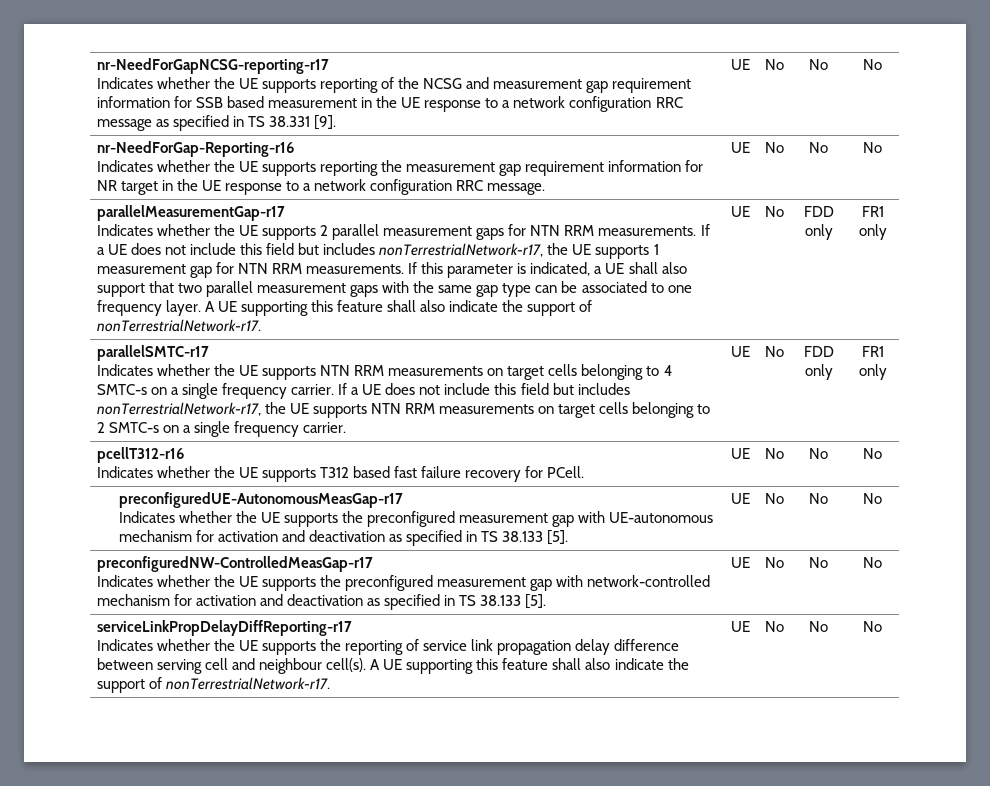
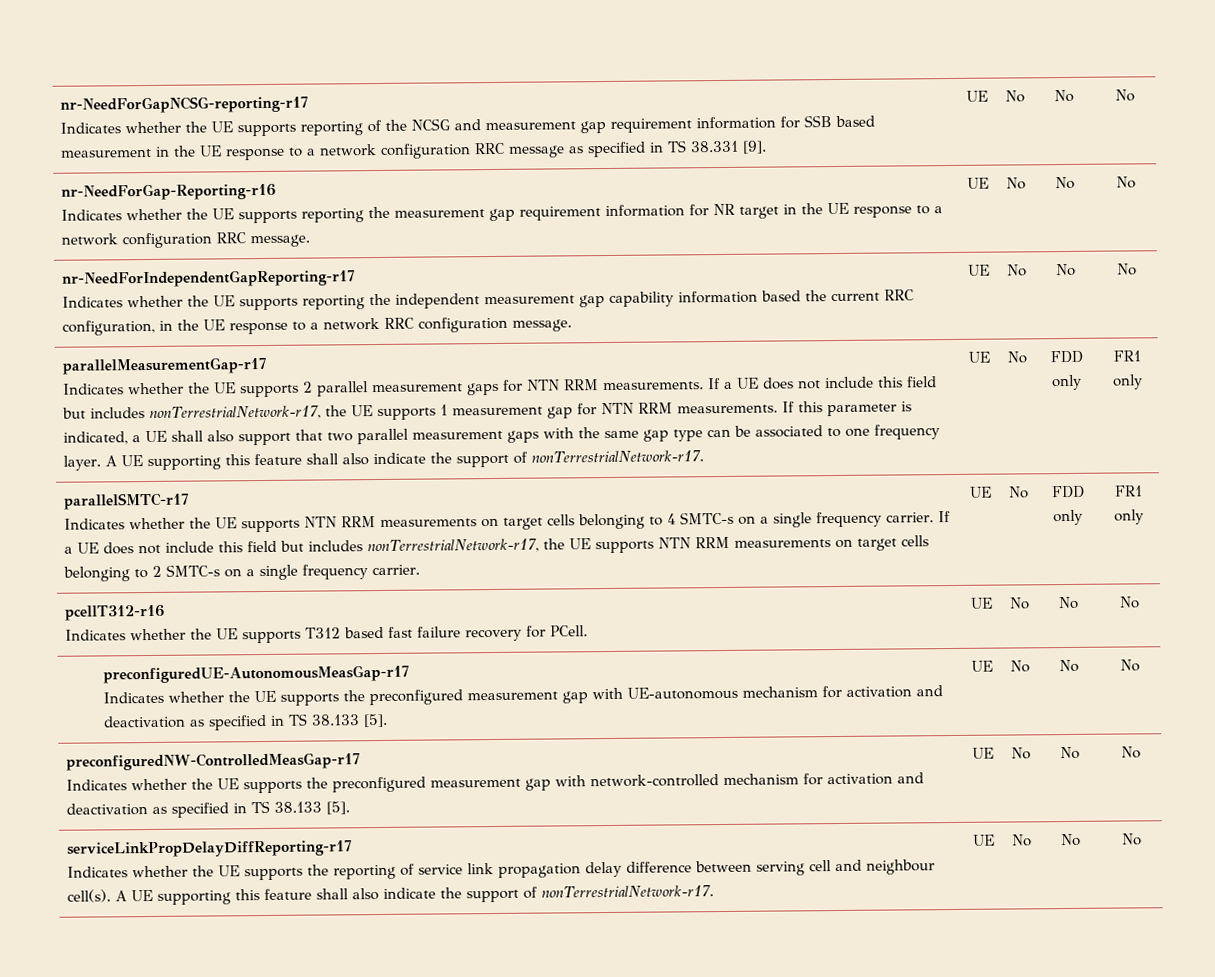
(882, 147) none -> [62,269,356,288] [62,289,915,311] [62,316,573,336] [968,264,990,276] [1006,264,1027,277] [1056,263,1076,277] [1117,263,1137,276] // nr-NeedForIndependentGapReporting-r17 // Indicates whether the UE supports reporting the independent measurement gap capability information based the current RRC configuration, in the UE response to a network RRC configuration message. | UE | No | No | No

